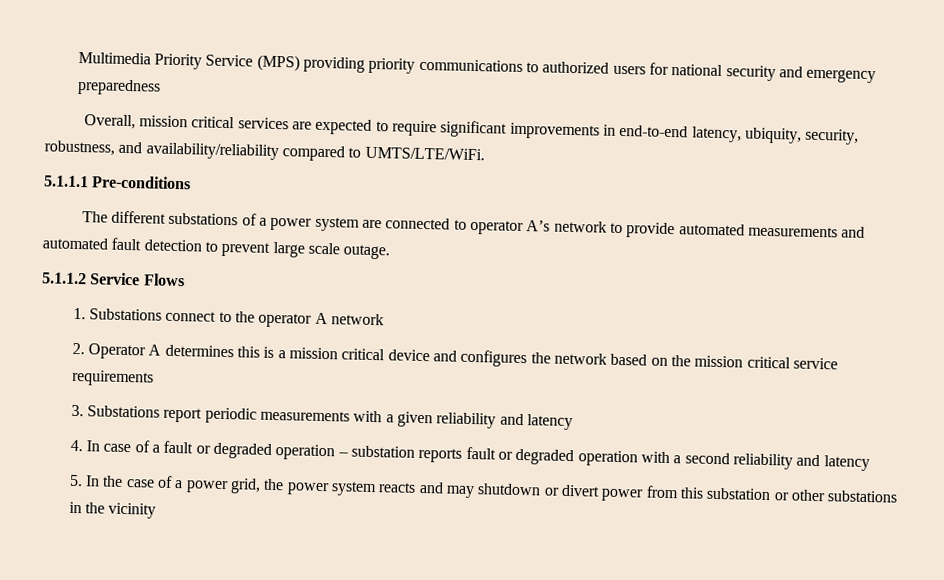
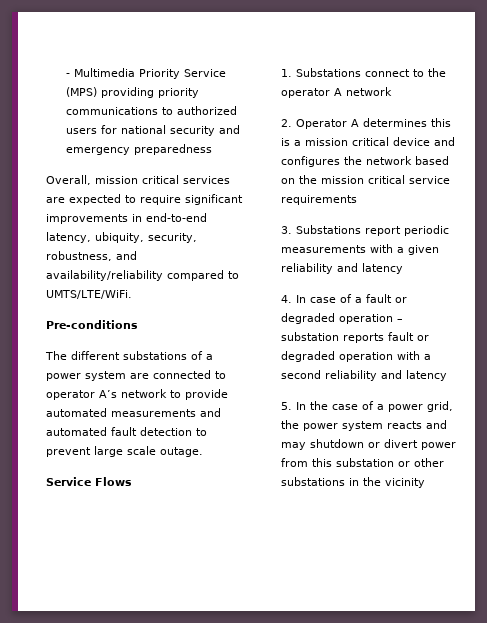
(77, 58) none -> [65,73,70,77] -
[44,175,89,188] 5.1.1.1 -> (132, 294) none
[42,272,87,285] 5.1.1.2 -> (203, 452) none

